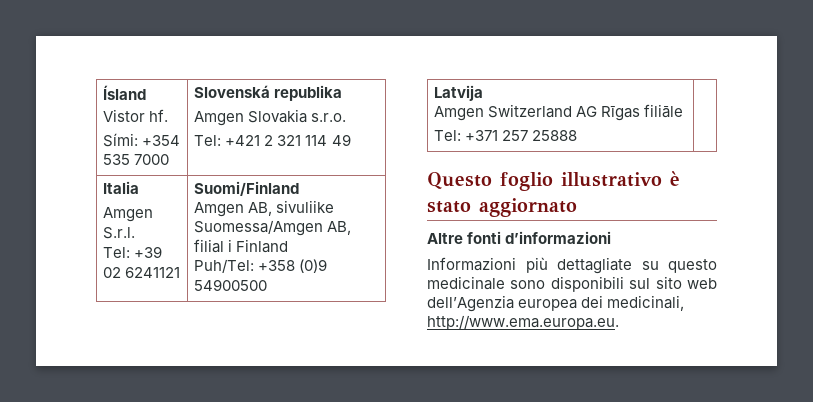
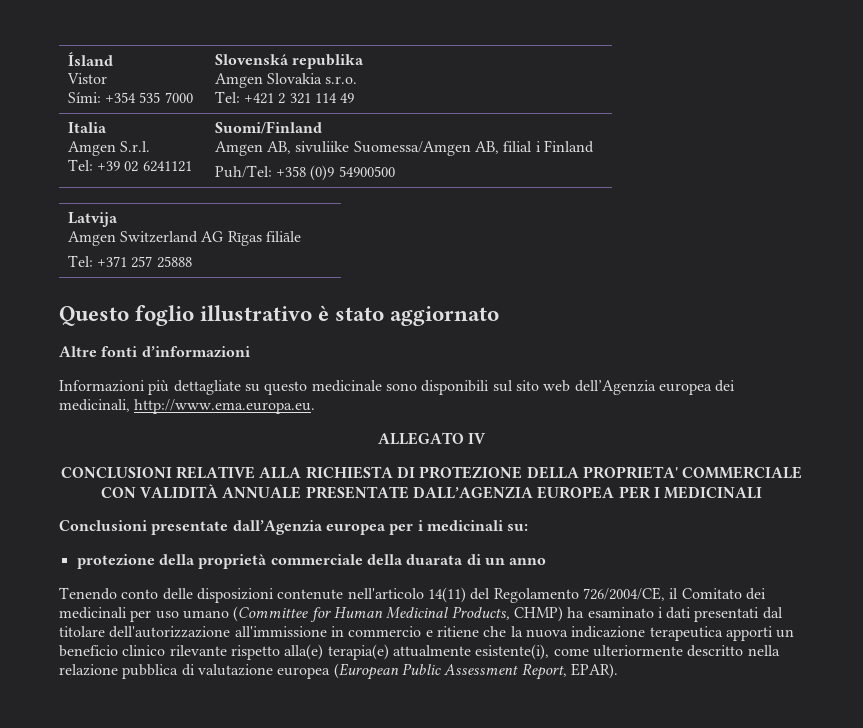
[149,109,169,122] hf. -> (107, 78) none
(619, 322) none -> [377,432,487,445] [60,466,803,479] [100,484,763,499] [59,520,529,535] [76,554,547,569] [59,587,766,603] [59,606,783,622] [59,626,795,641] [59,644,780,660] [59,663,618,680] // ALLEGATO IV // CONCLUSIONI RELATIVE ALLA RICHIESTA DI PROTEZIONE DELLA PROPRIETA' COMMERCIALE CON VALIDITÀ ANNUALE PRESENTATE DALL’AGENZIA EUROPEA PER I MEDICINALI // Conclusioni presentate dall’Agenzia europea per i medicinali su: // protezione della proprietà commerciale della duarata di un anno // Tenendo conto delle disposizioni contenute nell'articolo 14(11) del Regolamento 726/2004/CE, il Comitato dei medicinali per uso umano (Committee for Human Medicinal Products, CHMP) ha esaminato i dati presentati dal titolare dell'autorizzazione all'immissione in commercio e ritiene che la nuova indicazione terapeutica apporti un beneficio clinico rilevante rispetto alla(e) terapia(e) attualmente esistente(i), come ulteriormente descritto nella relazione pubblica di valutazione europea (European Public Assessment Report, EPAR).

